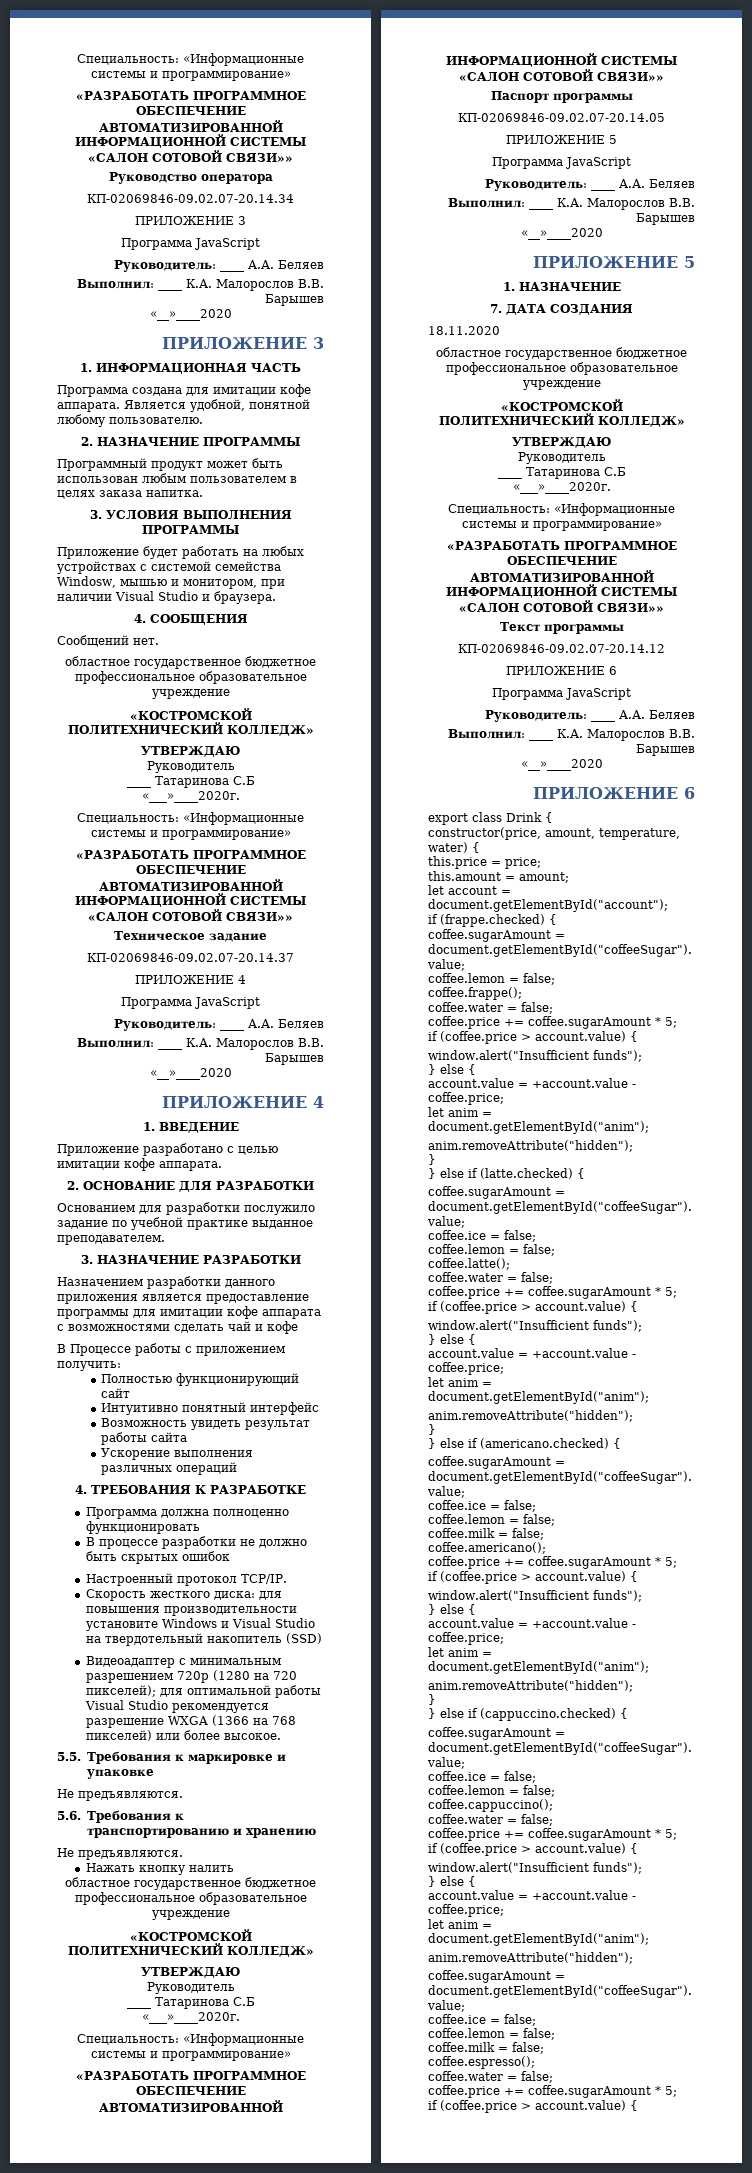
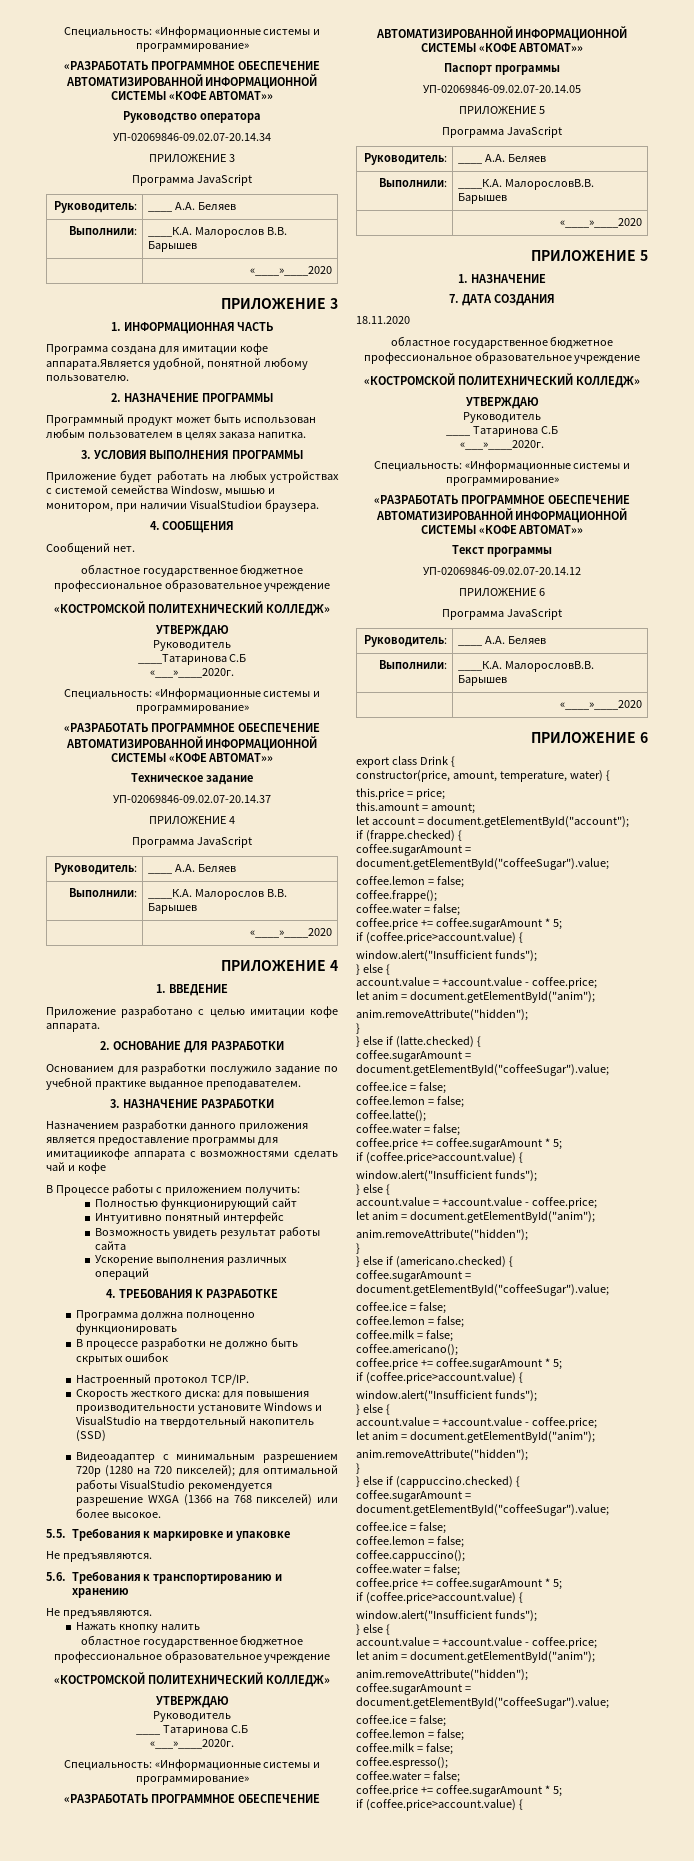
[88,150,293,162] «САЛОН СОТОВОЙ СВЯЗИ»» -> [168,91,274,100] «КОФЕ АВТОМАТ»»
[87,194,294,203] КП-02069846-09.02.07-20.14.34 -> [113,133,271,141] УП-02069846-09.02.07-20.14.34
[114,260,244,272] [248,260,324,269] [77,279,182,291] [186,279,324,291] [265,294,324,306] [149,309,232,321] // Руководитель: ____ А.А. Беляев // Выполнил: ____ К.А. Малорослов В.В. Барышев // «__»____2020 -> [53,201,137,213] [148,210,173,212] [175,202,237,210] [68,226,137,235] [148,227,288,238] [148,241,198,252] [249,266,332,276] // Руководитель: | ____ А.А. Беляев // Выполнили: | ____К.А. Малорослов В.В. Барышев // | «____»____2020
[57,400,186,412] аппарата. Является -> [46,359,150,370] аппарата.Является
[115,591,210,601] Visual Studio и -> [189,500,262,509] VisualStudioи
[126,776,229,788] ____ Татаринова -> [137,654,227,665] ____Татаринова
[88,909,293,921] «САЛОН СОТОВОЙ СВЯЗИ»» -> [168,753,274,762] «КОФЕ АВТОМАТ»»
[87,953,294,962] КП-02069846-09.02.07-20.14.37 -> [113,795,271,803] УП-02069846-09.02.07-20.14.37
[114,1019,244,1031] [248,1019,324,1028] [77,1038,182,1050] [186,1038,324,1050] [265,1053,324,1065] [149,1068,232,1080] // Руководитель: ____ А.А. Беляев // Выполнил: ____ К.А. Малорослов В.В. Барышев // «__»____2020 -> [53,863,137,875] [148,872,173,874] [175,864,237,872] [68,888,137,897] [148,889,288,900] [148,903,198,914] [249,928,332,938] // Руководитель: | ____ А.А. Беляев // Выполнили: | ____К.А. Малорослов В.В. Барышев // | «____»____2020
[160,1306,258,1319] имитации кофе -> [46,1148,129,1160] имитациикофе
[231,1618,315,1628] Visual Studio -> [76,1416,142,1425] VisualStudio
[84,1700,168,1710] Visual Studio -> [120,1480,186,1489] VisualStudio
[459,69,664,81] «САЛОН СОТОВОЙ СВЯЗИ»» -> [478,43,584,52] «КОФЕ АВТОМАТ»»
[458,113,665,122] КП-02069846-09.02.07-20.14.05 -> [423,85,581,93] УП-02069846-09.02.07-20.14.05
[485,179,615,191] [619,179,695,188] [448,198,553,210] [557,198,695,210] [636,213,695,225] [520,228,603,240] // Руководитель: ____ А.А. Беляев // Выполнил: ____ К.А. Малорослов В.В. Барышев // «__»____2020 -> [363,153,447,165] [458,162,483,164] [485,154,547,162] [378,178,447,187] [458,179,595,190] [458,193,508,204] [559,218,642,228] // Руководитель: | ____ А.А. Беляев // Выполнили: | ____К.А. МалорословВ.В. Барышев // | «____»____2020
[459,600,664,612] «САЛОН СОТОВОЙ СВЯЗИ»» -> [478,525,584,534] «КОФЕ АВТОМАТ»»
[458,644,665,653] КП-02069846-09.02.07-20.14.12 -> [423,567,581,575] УП-02069846-09.02.07-20.14.12
[485,710,615,722] [619,710,695,719] [448,729,553,741] [557,729,695,741] [636,744,695,756] [520,759,603,771] // Руководитель: ____ А.А. Беляев // Выполнил: ____ К.А. Малорослов В.В. Барышев // «__»____2020 -> [363,635,447,647] [458,644,483,646] [485,636,547,644] [378,660,447,669] [458,661,595,672] [458,675,508,686] [559,700,642,710] // Руководитель: | ____ А.А. Беляев // Выполнили: | ____К.А. МалорословВ.В. Барышев // | «____»____2020
[440,1031,626,1044] (coffee.price > account.value) -> [365,932,516,944] (coffee.price>account.value)
[440,1301,626,1314] (coffee.price > account.value) -> [365,1152,516,1164] (coffee.price>account.value)
[440,1571,626,1584] (coffee.price > account.value) -> [365,1372,516,1384] (coffee.price>account.value)
[440,1843,626,1856] (coffee.price > account.value) -> [365,1592,516,1604] (coffee.price>account.value)
[440,2100,626,2113] (coffee.price > account.value) -> [365,1799,516,1811] (coffee.price>account.value)

